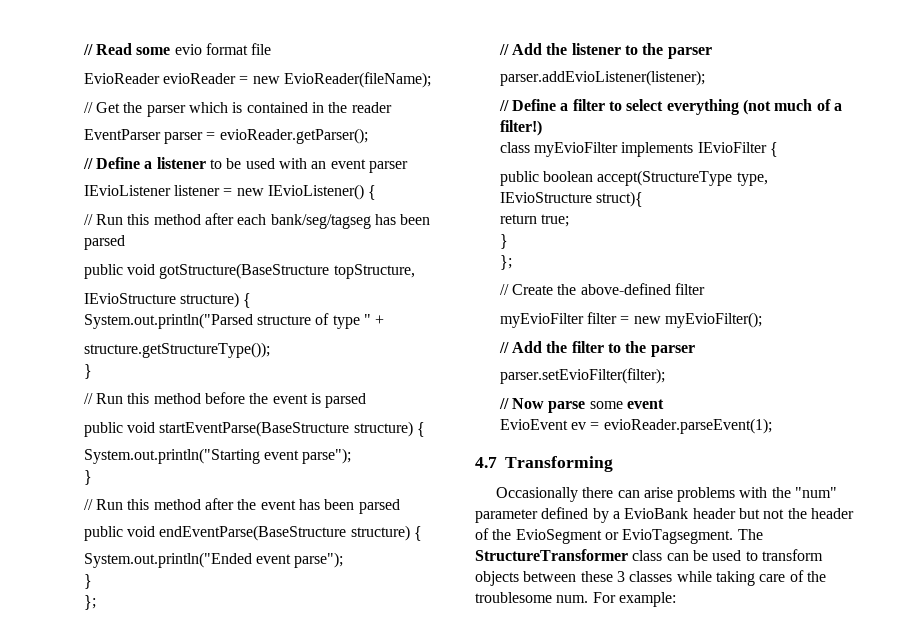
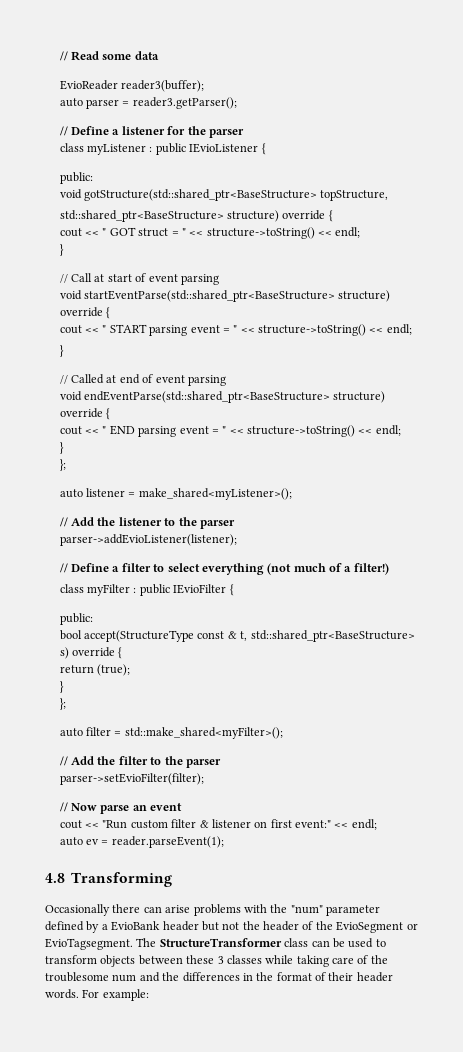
[174,43,272,55] [83,72,432,88] [83,102,392,117] [83,129,161,140] evio format file // EvioReader evioReader = new EvioReader(fileName); // // Get the parser which is contained in the reader // EventParser -> [134,51,159,60] [59,80,205,92] [59,98,83,107] data // EvioReader reader3(buffer); // auto
[219,128,368,144] evioReader.getParser(); -> [132,97,237,109] reader3.getParser();
[210,158,409,173] [83,184,377,200] [83,213,431,229] [83,235,125,250] [83,263,415,279] [83,292,252,308] [83,313,385,329] [83,342,270,358] [83,364,92,379] [83,392,367,408] [83,421,426,437] [83,448,352,464] [83,470,92,485] [83,498,400,514] [83,525,423,541] [83,552,344,568] [83,574,92,589] [83,595,96,610] to be used with an event parser // IEvioListener listener = new IEvioListener() { // // Run this method after each bank/seg/tagseg has been parsed // public void gotStructure(BaseStructure topStructure, // IEvioStructure structure) { // System.out.println("Parsed structure of type " + // structure.getStructureType()); // } // // Run this method before the event is parsed // public void startEventParse(BaseStructure structure) { // System.out.println("Starting event parse"); // } // // Run this method after the event has been parsed // public void endEventParse(BaseStructure structure) { // System.out.println("Ended event parse"); // } // }; -> [167,126,244,138] [59,143,266,155] [59,172,93,184] [59,189,389,201] [59,210,333,222] [59,227,361,239] [59,244,64,256] [59,273,219,285] [59,290,391,302] [59,307,111,319] [59,324,412,336] [59,345,64,357] [59,374,226,386] [59,391,386,403] [59,408,111,420] [59,425,401,437] [59,442,64,454] [59,459,66,471] [59,488,292,500] for the parser // class myListener : public IEvioListener { // public: // void gotStructure(std::shared_ptr<BaseStructure> topStructure, // std::shared_ptr<BaseStructure> structure) override { // cout << " GOT struct = " << structure->toString() << endl; // } // // Call at start of event parsing // void startEventParse(std::shared_ptr<BaseStructure> structure) override { // cout << " START parsing event = " << structure->toString() << endl; // } // // Called at end of event parsing // void endEventParse(std::shared_ptr<BaseStructure> structure) override { // cout << " END parsing event = " << structure->toString() << endl; // } // }; // auto listener = make_shared<myListener>();
[499,70,705,86] parser.addEvioListener(listener); -> [59,534,237,546] parser->addEvioListener(listener);
[534,142,694,157] myEvioFilter implements -> [87,584,170,596] myFilter : public
[499,170,768,186] [499,191,644,207] public boolean accept(StructureType type, IEvioStructure struct){ -> [59,613,93,625] [59,630,415,642] [59,647,123,659] public: // bool accept(StructureType const & t, std::shared_ptr<BaseStructure> s) override {
[541,214,570,227] [499,234,508,249] [499,255,512,270] [499,283,706,295] [499,312,763,328] true; // } // }; // // Create the above-defined filter // myEvioFilter filter = new myEvioFilter(); -> [97,664,131,676] [59,681,64,693] [59,698,66,710] [59,727,283,739] (true); // } // }; // auto filter = std::make_shared<myFilter>();
[499,368,665,384] parser.setEvioFilter(filter); -> [59,773,204,785] parser->setEvioFilter(filter);
[589,401,623,409] some -> [132,805,147,811] an
[499,418,772,434] [475,457,497,468] EvioEvent ev = evioReader.parseEvent(1); // 4.7 -> [59,819,377,830] [59,836,224,848] [45,873,65,883] cout << "Run custom filter & listener on first event:" << endl; // auto ev = reader.parseEvent(1); // 4.8
[556,595,589,603] num. -> [112,972,393,982] [45,989,79,999] num and the differences in the format of their header words.

